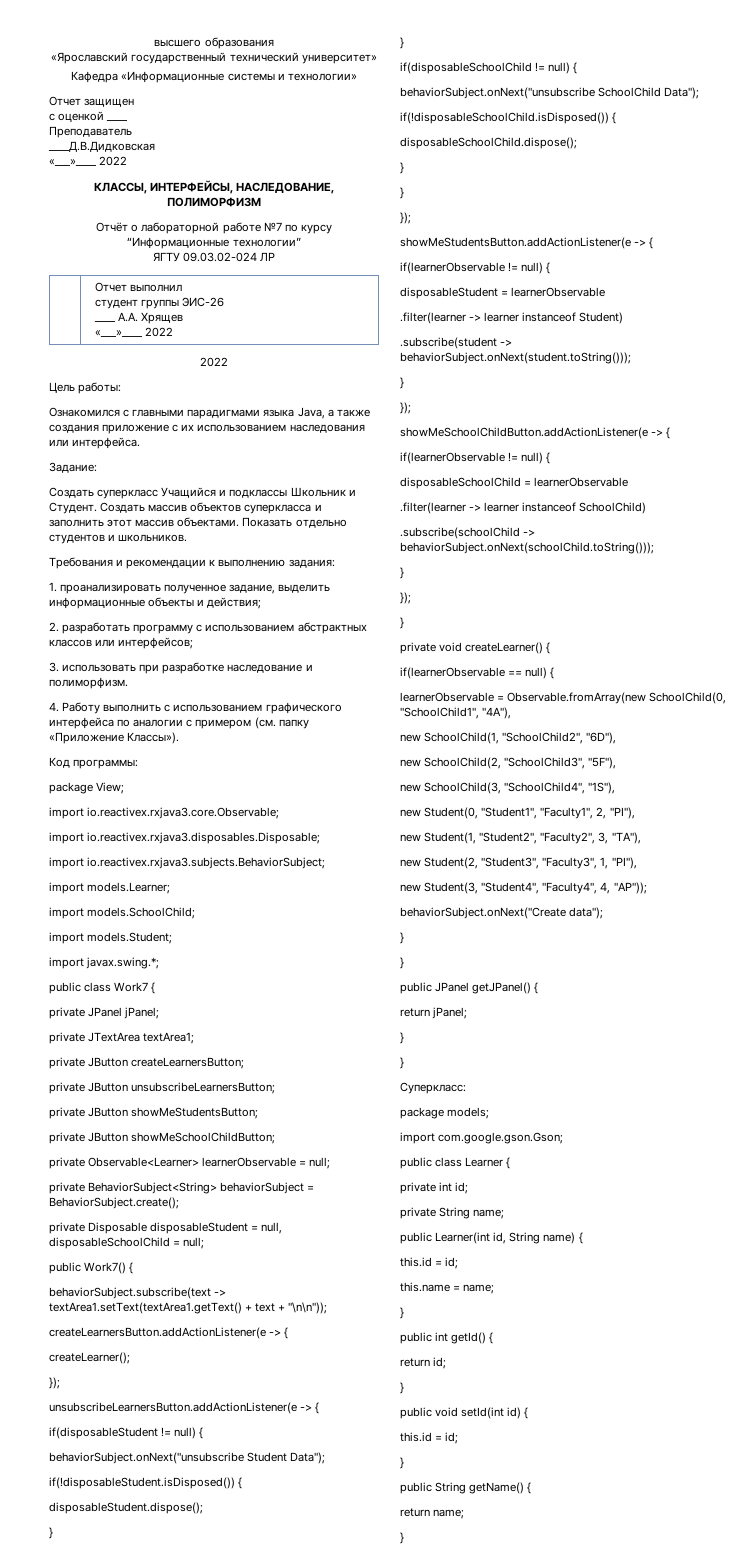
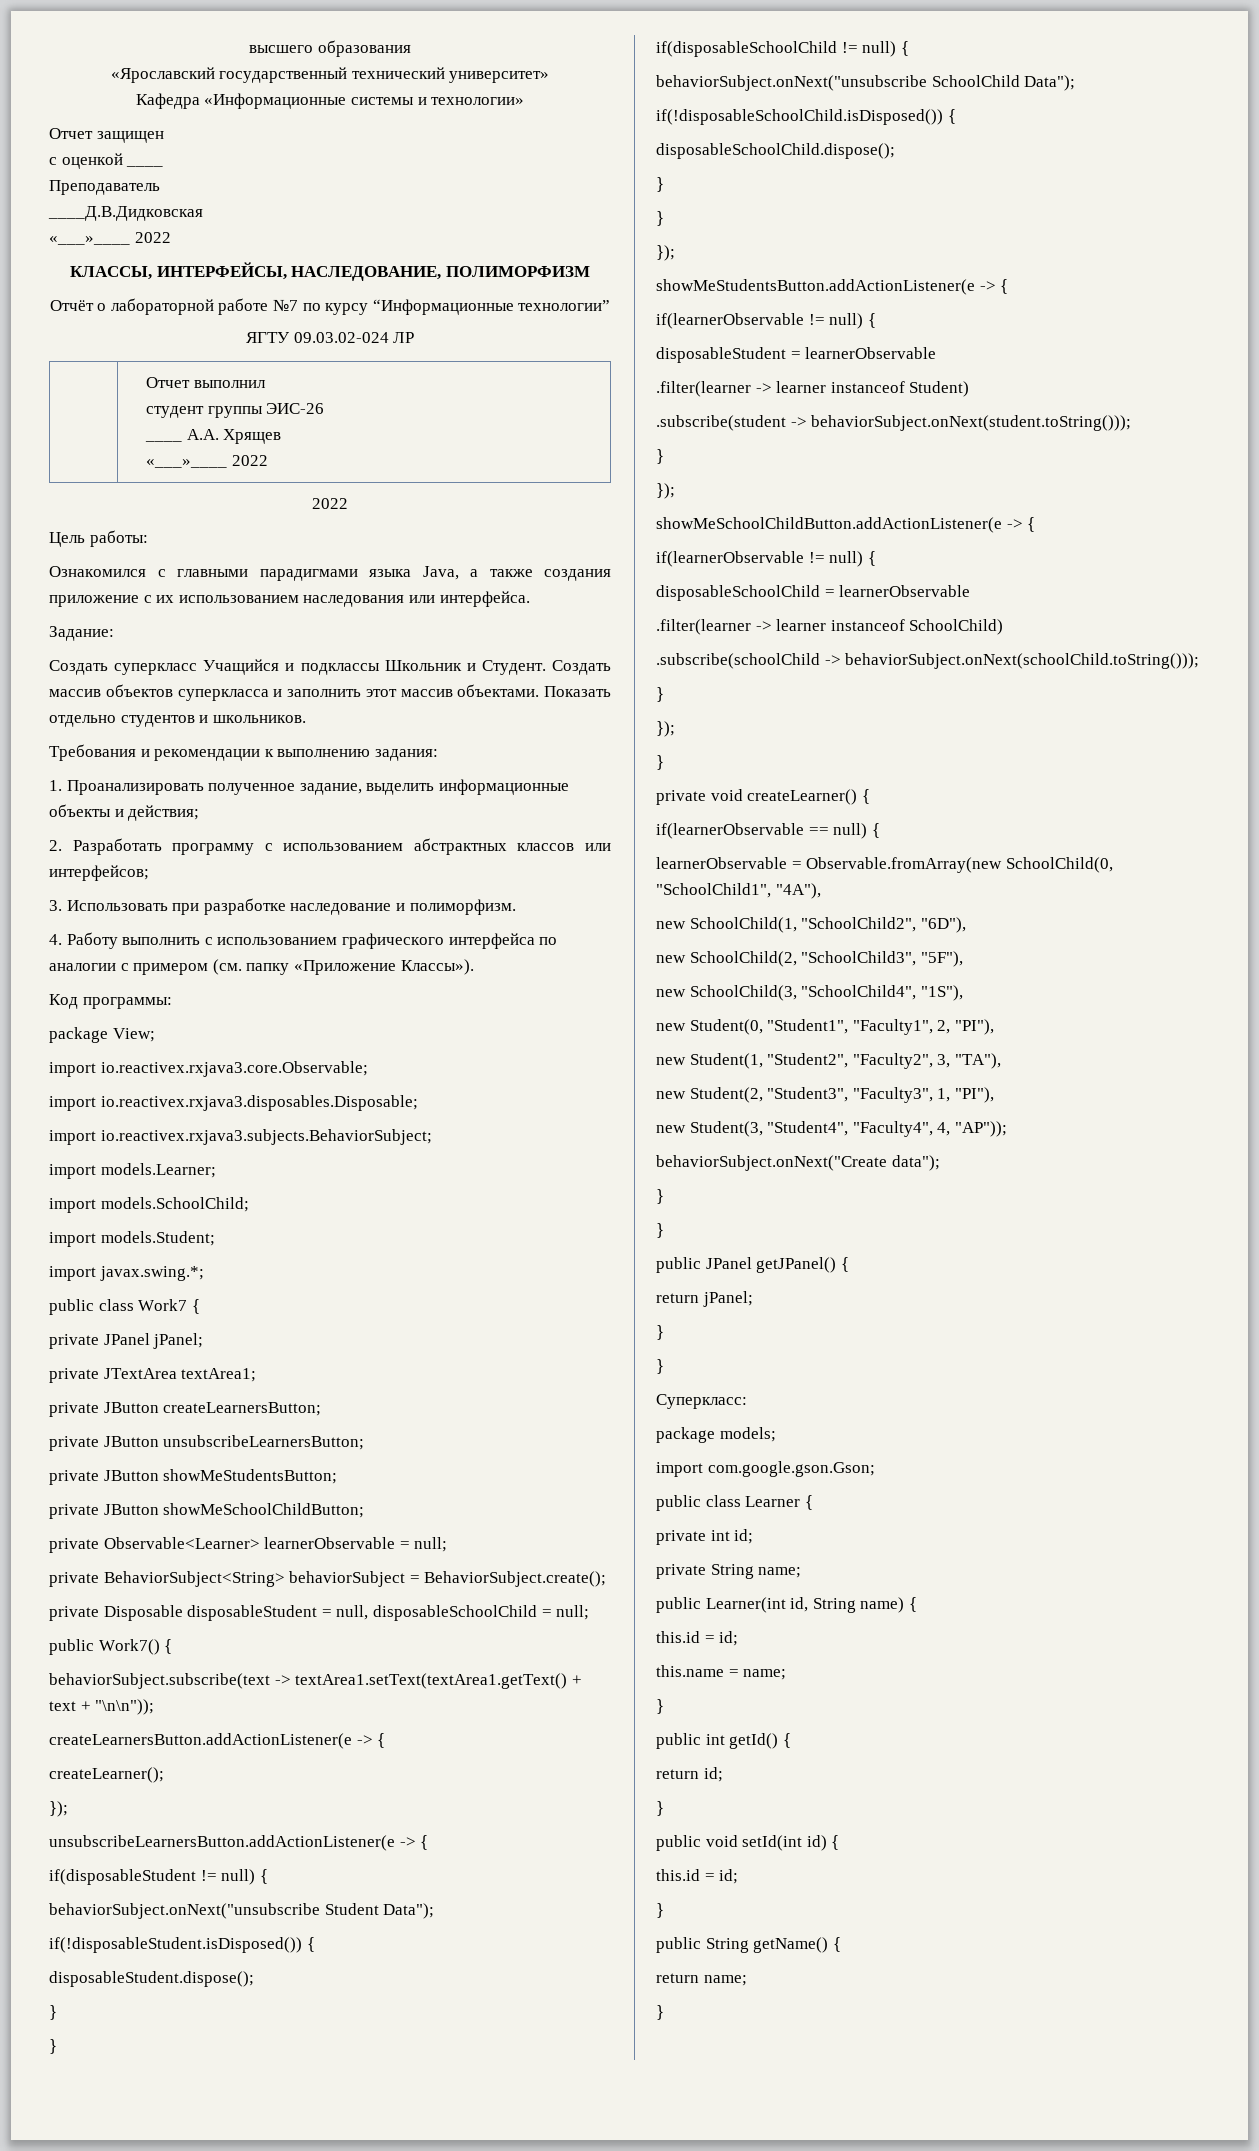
[60,584,162,594] проанализировать -> [66,780,204,795] Проанализировать
[62,622,131,634] разработать -> [72,838,162,855] Разработать
[62,664,137,672] использовать -> [66,900,168,911] Использовать

